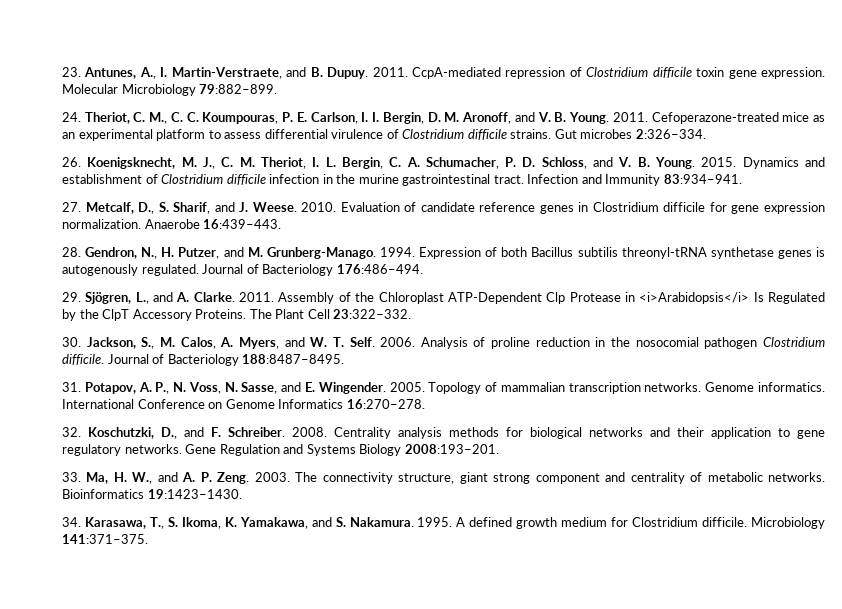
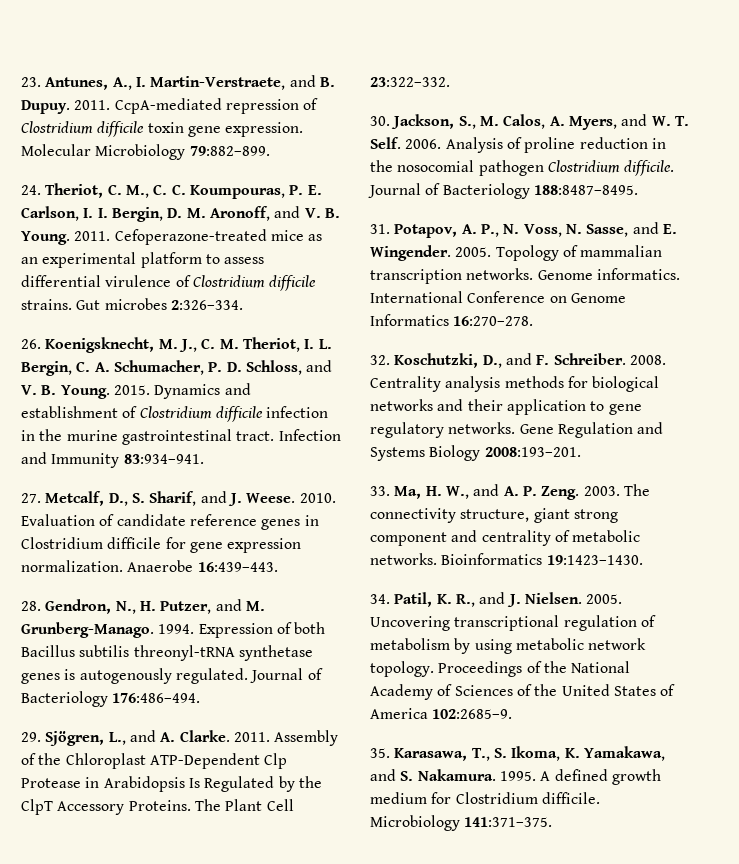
[639,292,750,304] <i>Arabidopsis</i> -> [103,776,185,792] Arabidopsis
(81, 522) none -> [394,592,623,607] [370,615,656,631] [370,638,647,654] [370,661,631,677] [370,684,676,700] [370,708,513,719] [370,748,390,758] Patil, K. R., and J. Nielsen. 2005. Uncovering transcriptional regulation of metabolism by using metabolic network topology. Proceedings of the National Academy of Sciences of the United States of America 102:2685–9. // 35.

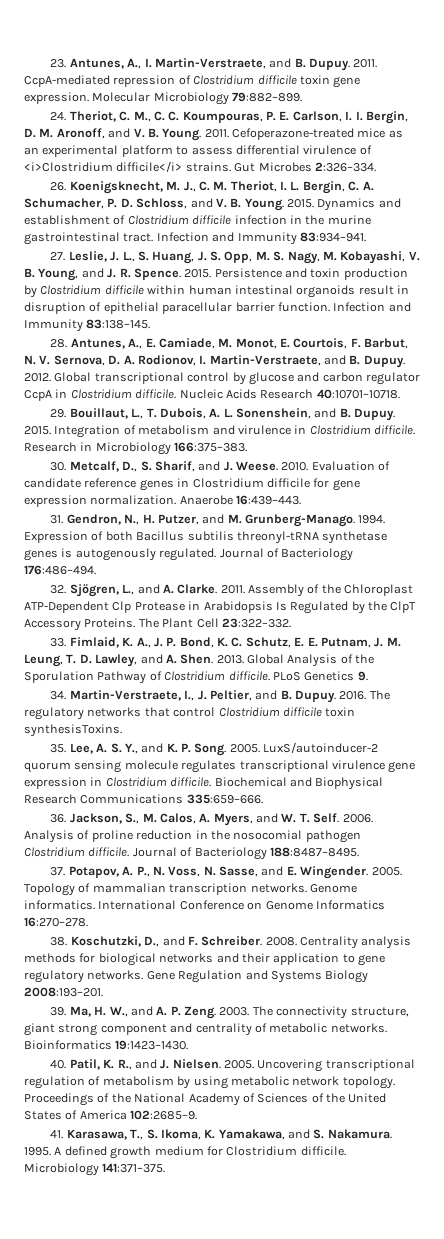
[192,275,317,291] Clostridium difficile -> [24,161,183,172] <i>Clostridium difficile</i>
[104,298,167,310] microbes -> [258,162,312,172] Microbes
(41, 498) none -> [68,251,420,264] [24,268,408,281] [24,285,409,298] [24,302,411,314] [24,319,151,332] [50,338,409,349] [24,355,405,368] [24,372,420,385] [24,389,400,401] [50,408,396,421] [24,425,415,438] [24,442,248,455] [50,462,67,471] Leslie, J. L., S. Huang, J. S. Opp, M. S. Nagy, M. Kobayashi, V. B. Young, and J. R. Spence. 2015. Persistence and toxin production by Clostridium difficile within human intestinal organoids result in disruption of epithelial paracellular barrier function. Infection and Immunity 83:138–145. // 28. Antunes, A., E. Camiade, M. Monot, E. Courtois, F. Barbut, N. V. Sernova, D. A. Rodionov, I. Martin-Verstraete, and B. Dupuy. 2012. Global transcriptional control by glucose and carbon regulator CcpA in Clostridium difficile. Nucleic Acids Research 40:10701–10718. // 29. Bouillaut, L., T. Dubois, A. L. Sonenshein, and B. Dupuy. 2015. Integration of metabolism and virulence in Clostridium difficile. Research in Microbiology 166:375–383. // 30.
[21,601,41,611] 28. -> [50,515,64,524] 31.
[21,732,41,742] 29. -> [50,585,67,594] 32.
[370,116,390,126] 30. -> [50,637,401,648] [24,654,375,667] [24,671,368,684] [50,690,390,703] [24,707,356,720] [24,724,122,737] [50,742,379,756] [24,760,416,773] [24,777,384,790] [24,794,263,804] [50,814,67,823] 33. Fimlaid, K. A., J. P. Bond, K. C. Schutz, E. E. Putnam, J. M. Leung, T. D. Lawley, and A. Shen. 2013. Global Analysis of the Sporulation Pathway of Clostridium difficile. PLoS Genetics 9. // 34. Martin-Verstraete, I., J. Peltier, and B. Dupuy. 2016. The regulatory networks that control Clostridium difficile toxin synthesisToxins. // 35. Lee, A. S. Y., and K. P. Song. 2005. LuxS/autoinducer-2 quorum sensing molecule regulates transcriptional virulence gene expression in Clostridium difficile. Biochemical and Biophysical Research Communications 335:659–666. // 36.
[370,224,390,234] 31. -> [50,867,66,876] 37.
[370,355,390,365] 32. -> [50,937,68,946] 38.
[370,486,390,496] 33. -> [50,1007,67,1016] 39.
[370,594,390,604] 34. -> [50,1060,67,1069] 40.
[370,748,390,758] 35. -> [50,1130,64,1139] 41.

